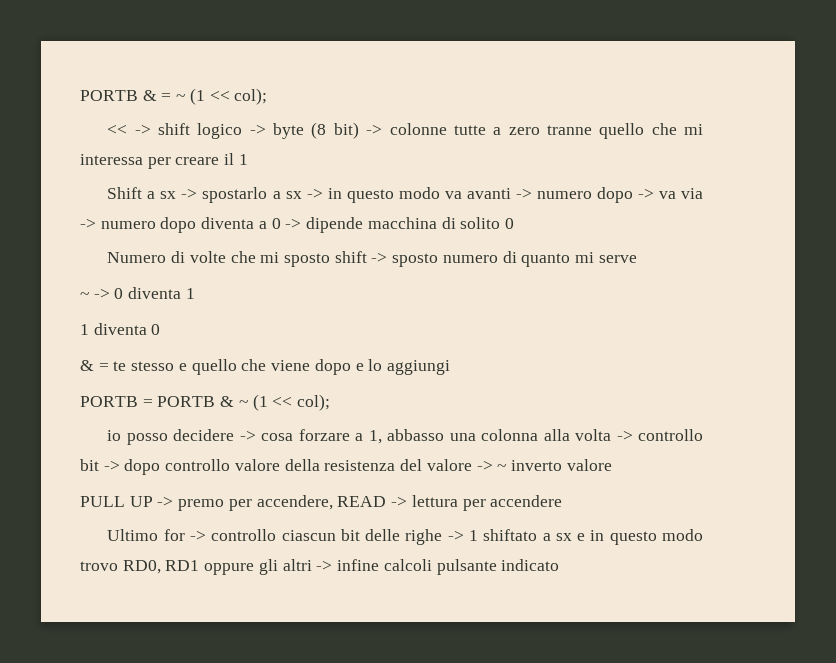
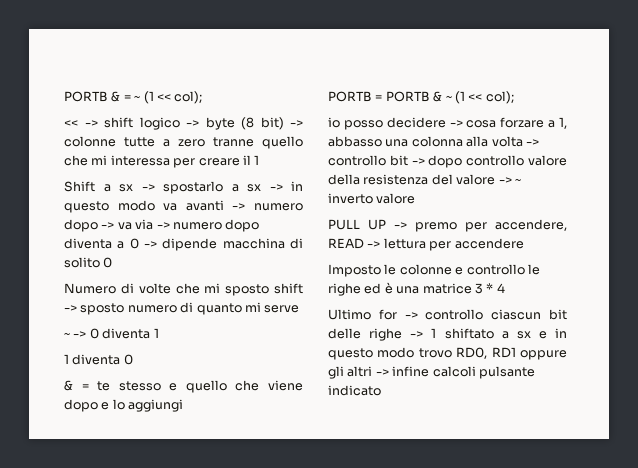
(563, 501) none -> [328,264,540,277] [328,282,505,296] // Imposto le colonne e controllo le righe ed è una matrice 3 * 4

